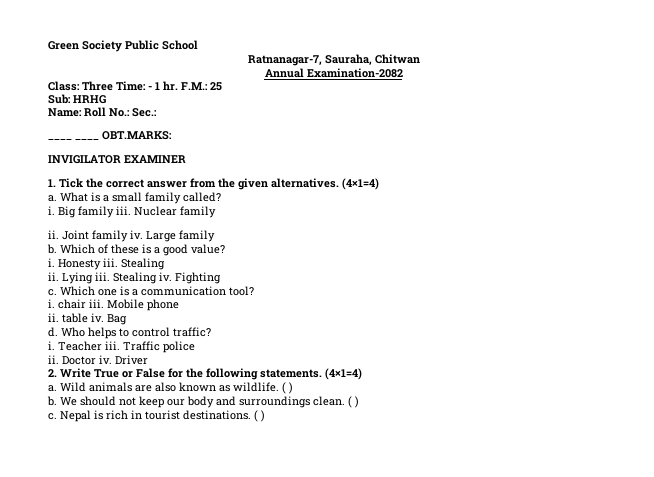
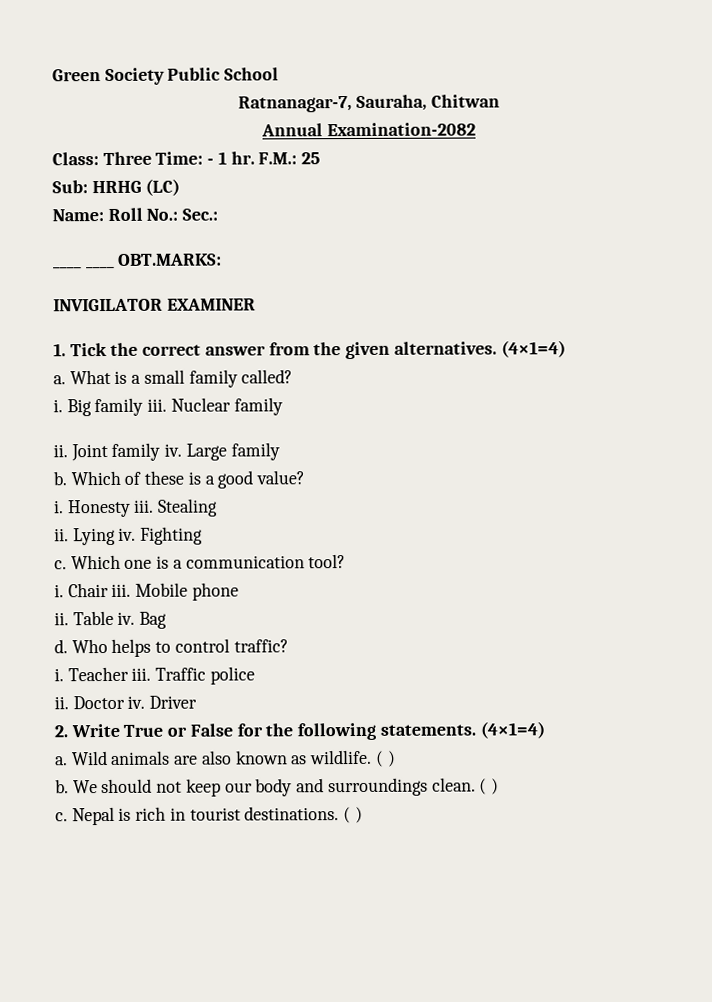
(106, 99) none -> [145,178,181,196] (LC)
[95,272,157,284] iii. Stealing -> (116, 536) none
[58,299,86,309] chair -> [67,582,109,598] Chair
[62,313,88,323] table -> [72,610,114,626] Table

